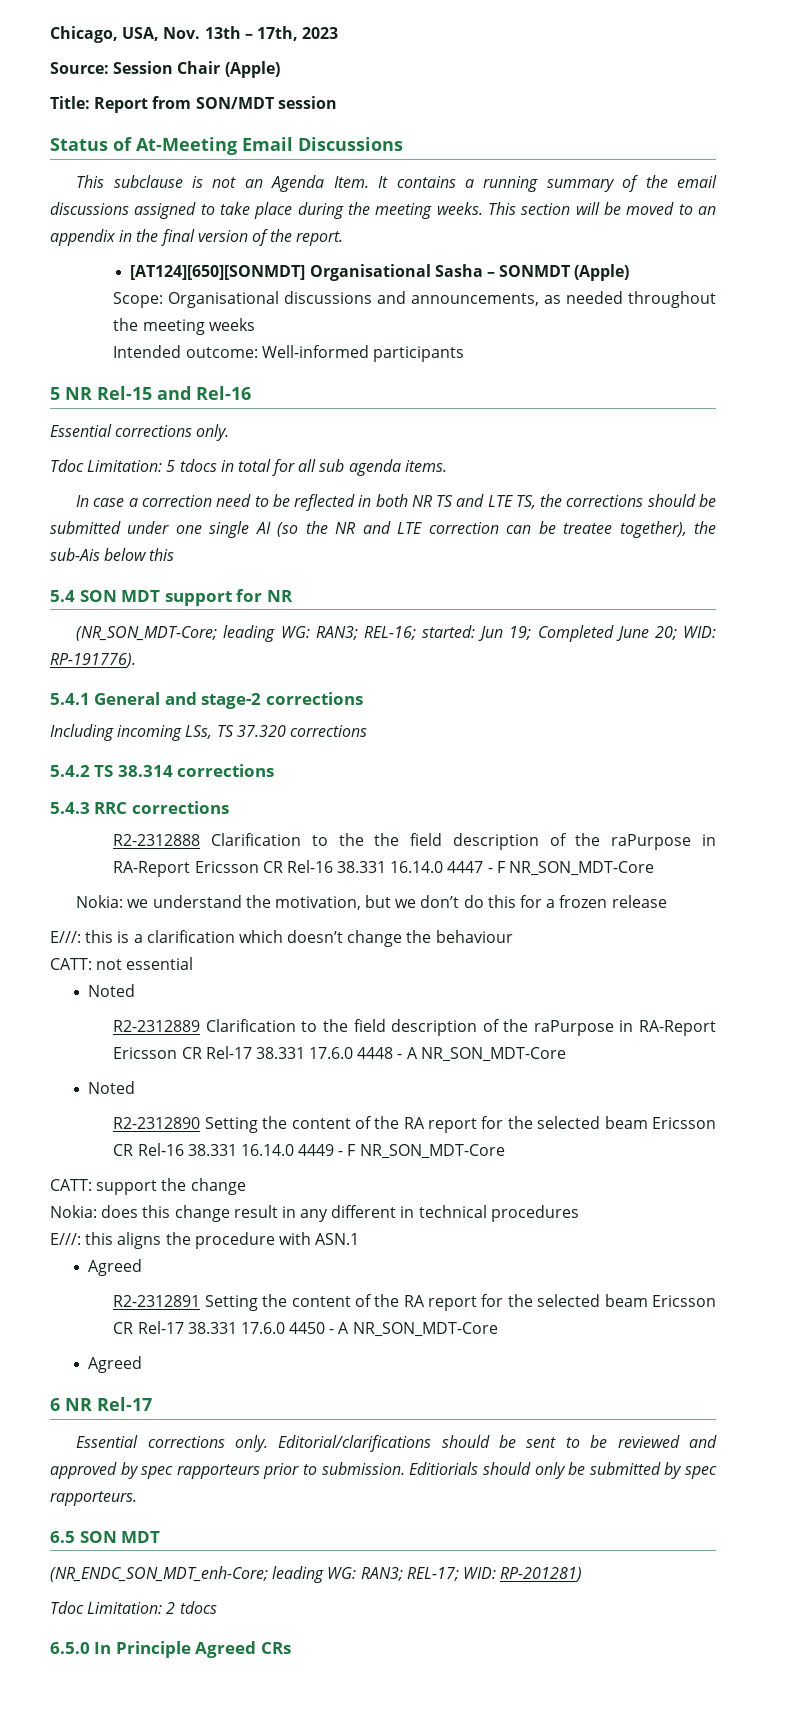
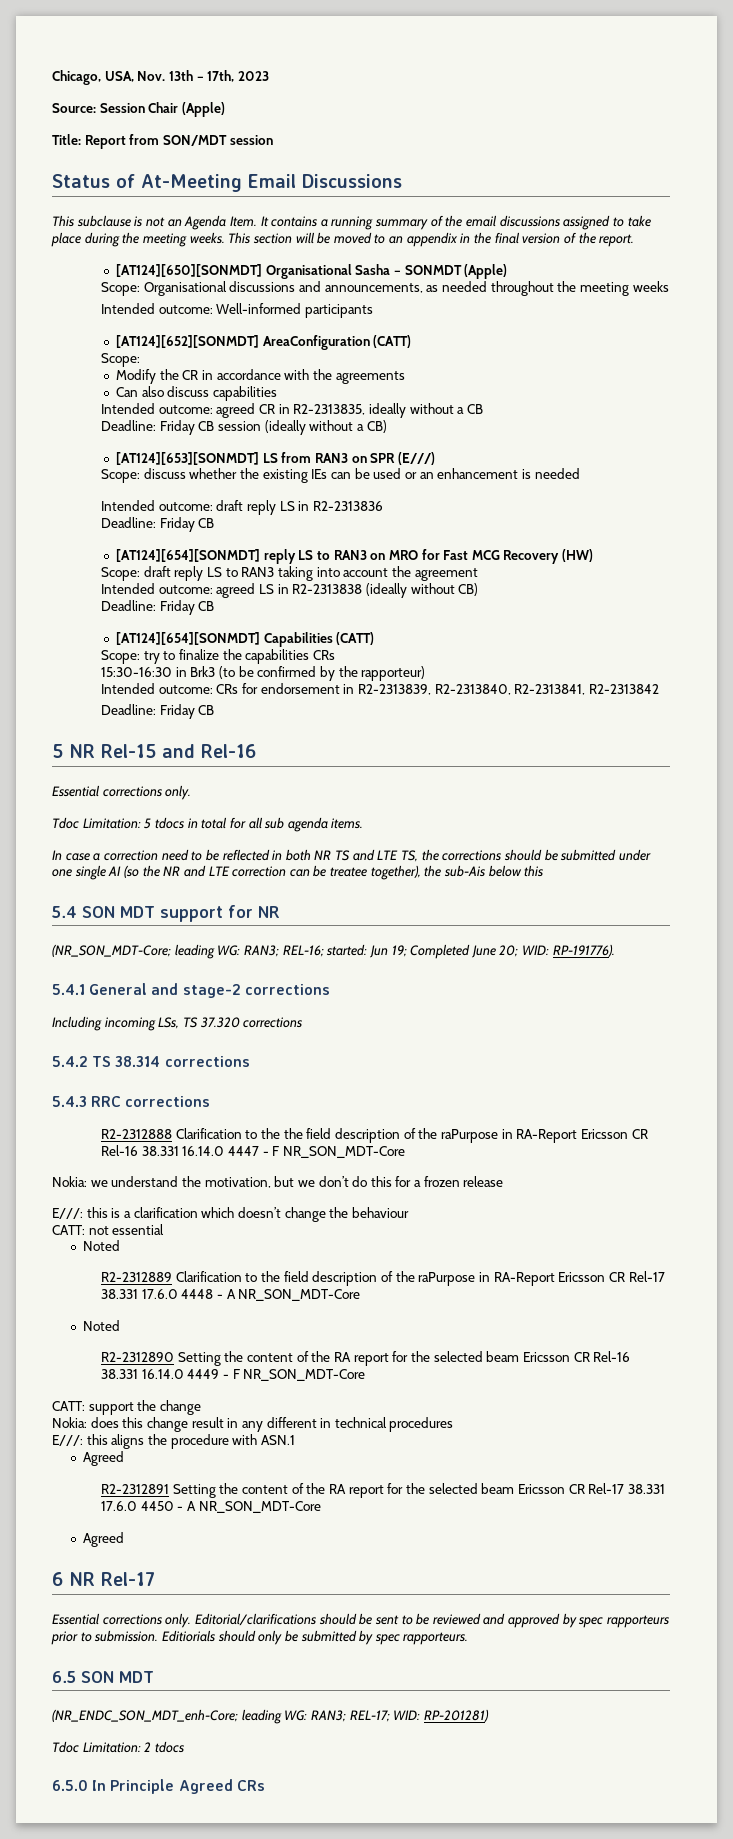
(464, 354) none -> [116,335,412,350] [101,353,141,367] [116,369,405,384] [116,386,277,401] [101,403,483,418] [101,420,387,435] [116,452,435,465] [101,468,580,483] [101,500,384,515] [101,517,215,532] [116,549,594,564] [101,566,478,581] [101,583,479,598] [101,600,215,615] [116,632,375,647] [101,649,336,664] [101,666,426,681] [101,683,659,695] [101,704,215,719] // [AT124][652][SONMDT] AreaConfiguration (CATT) // Scope: // Modify the CR in accordance with the agreements // Can also discuss capabilities // Intended outcome: agreed CR in R2-2313835, ideally without a CB // Deadline: Friday CB session (ideally without a CB) // [AT124][653][SONMDT] LS from RAN3 on SPR (E///) // Scope: discuss whether the existing IEs can be used or an enhancement is needed // Intended outcome: draft reply LS in R2-2313836 // Deadline: Friday CB // [AT124][654][SONMDT] reply LS to RAN3 on MRO for Fast MCG Recovery (HW) // Scope: draft reply LS to RAN3 taking into account the agreement // Intended outcome: agreed LS in R2-2313838 (ideally without CB) // Deadline: Friday CB // [AT124][654][SONMDT] Capabilities (CATT) // Scope: try to finalize the capabilities CRs // 15:30-16:30 in Brk3 (to be confirmed by the rapporteur) // Intended outcome: CRs for endorsement in R2-2313839, R2-2313840, R2-2313841, R2-2313842 // Deadline: Friday CB

